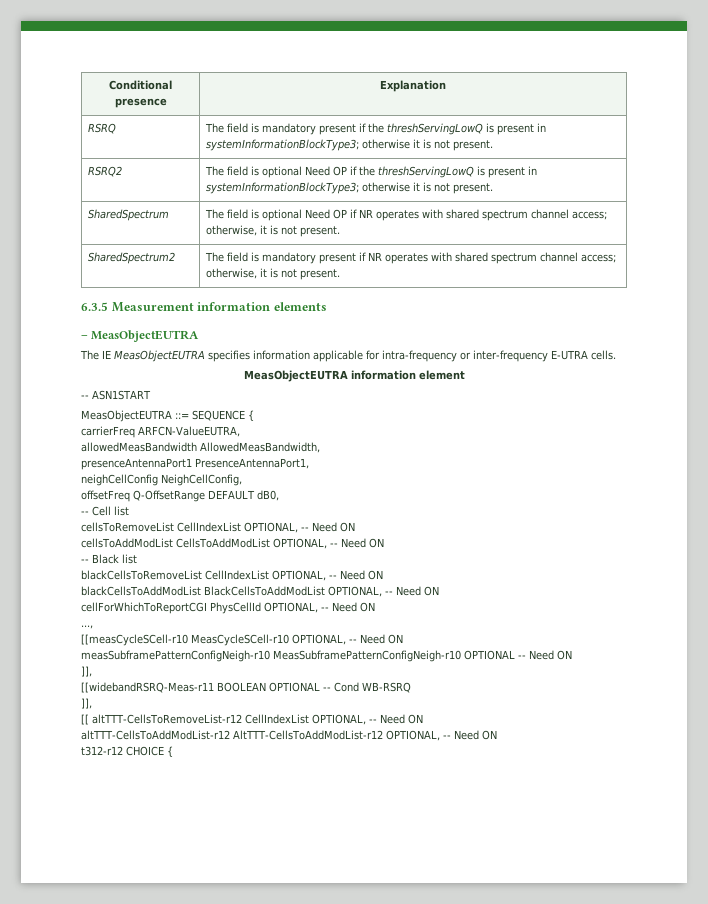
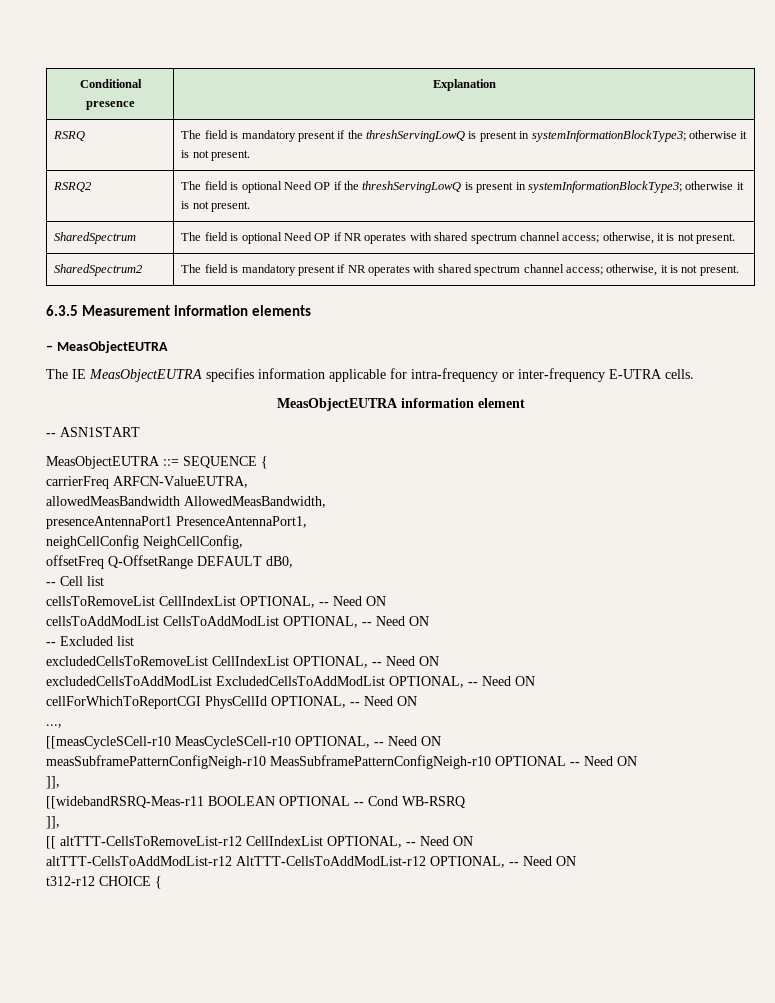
[92,554,137,564] [81,570,383,581] [81,586,325,596] Black list // blackCellsToRemoveList CellIndexList OPTIONAL, -- Need ON // blackCellsToAddModList BlackCellsToAddModList -> [60,636,134,646] [46,656,439,668] [46,676,385,686] Excluded list // excludedCellsToRemoveList CellIndexList OPTIONAL, -- Need ON // excludedCellsToAddModList ExcludedCellsToAddModList

